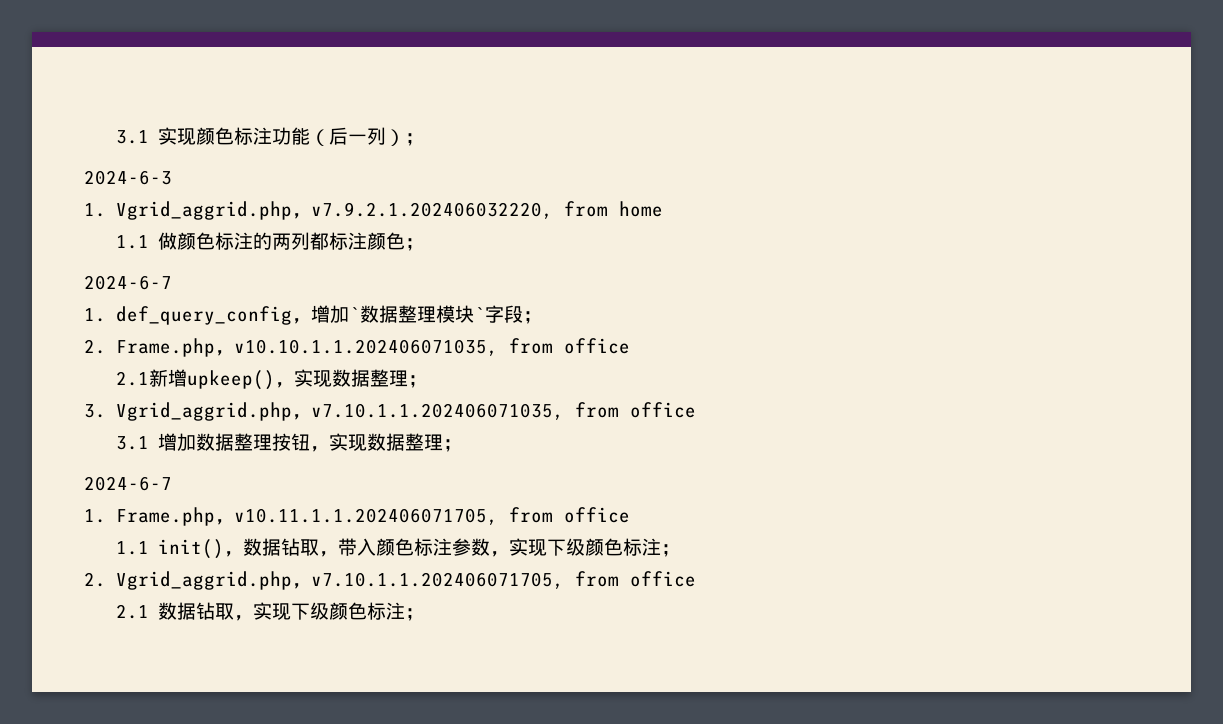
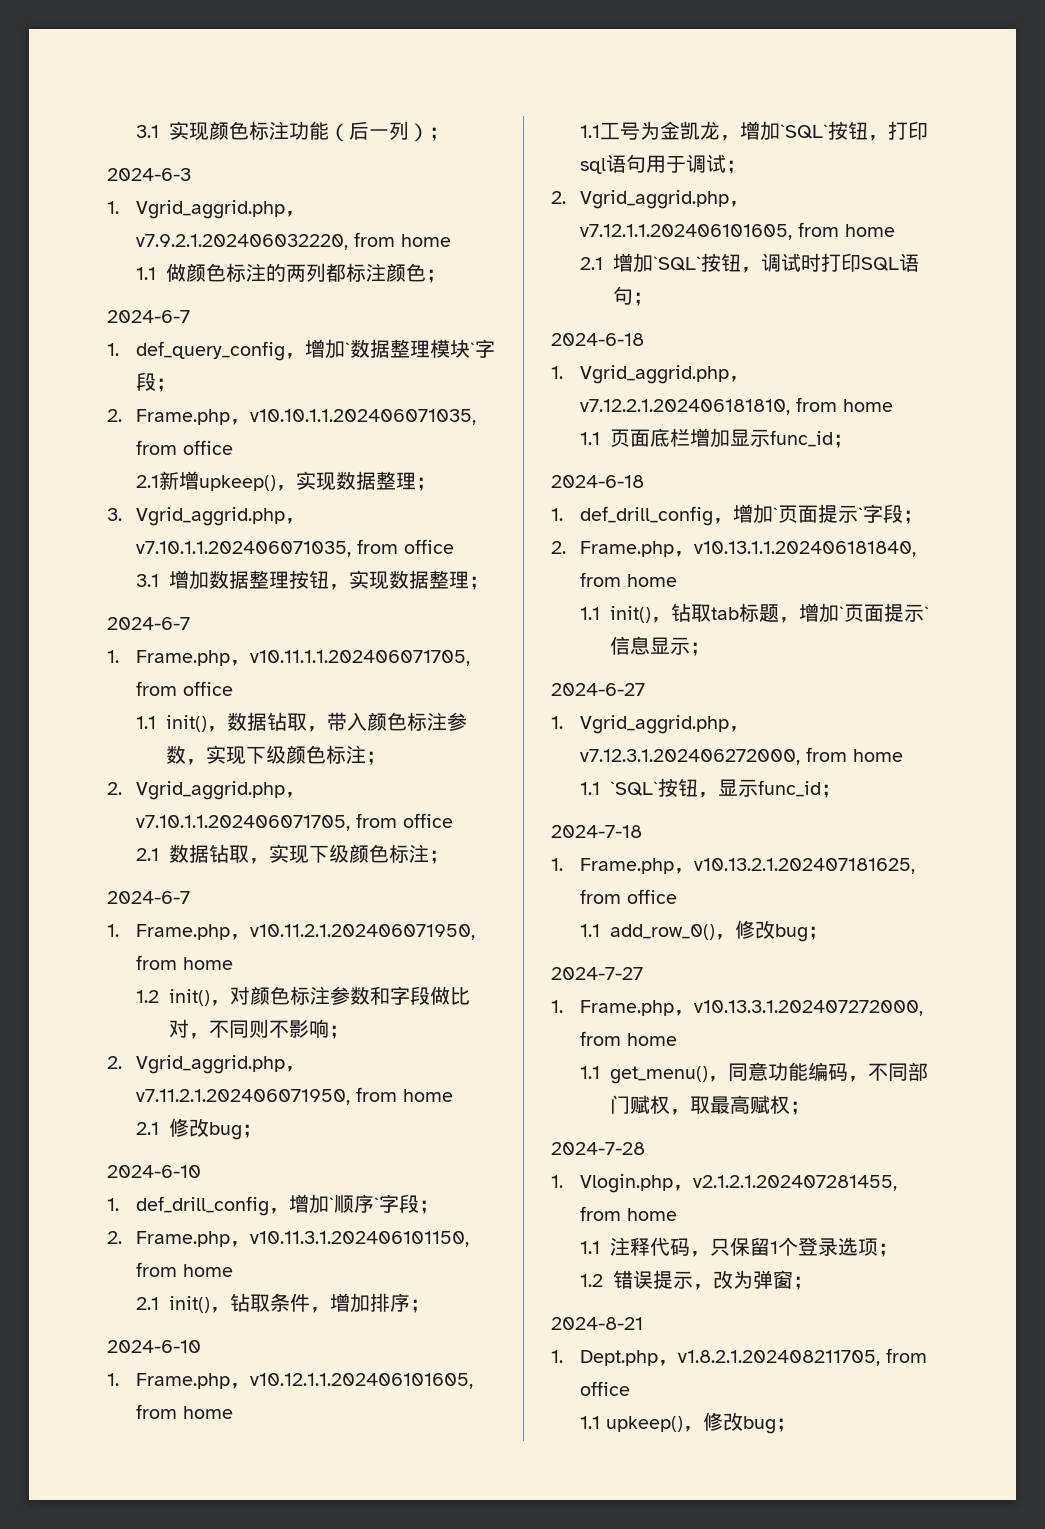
(425, 614) none -> [107,891,190,904] [107,924,475,940] [135,955,233,970] [135,986,470,1006] [168,1019,349,1039] [107,1055,305,1074] [135,1087,453,1105] [135,1118,262,1140] [107,1165,201,1178] [107,1194,439,1216] [107,1231,469,1247] [135,1262,233,1277] [135,1293,430,1313] [107,1340,201,1353] [107,1373,473,1389] [135,1404,233,1419] [579,121,928,141] [579,154,746,174] [551,190,749,209] [579,222,895,240] [579,253,919,273] [612,286,653,306] [551,333,644,346] [551,365,749,384] [579,397,893,415] [579,428,853,448] [551,475,644,488] [551,504,923,526] [551,541,916,557] [579,572,677,587] [579,603,929,623] [609,636,710,656] [551,683,645,696] [551,715,749,734] [579,747,903,765] [579,778,841,798] [551,825,642,838] [551,858,915,874] [579,889,677,904] [579,920,828,942] [551,967,643,980] [551,1000,923,1016] [579,1031,677,1046] [579,1062,928,1084] [609,1095,810,1115] [551,1142,645,1155] [551,1174,897,1193] [579,1206,677,1221] [579,1237,898,1257] [579,1270,813,1290] [551,1317,643,1330] [551,1348,927,1366] [579,1381,630,1396] [579,1412,796,1434] // 2024-6-7 // 1. Frame.php，v10.11.2.1.202406071950, from home // 1.2 init()，对颜色标注参数和字段做比对，不同则不影响； // 2. Vgrid_aggrid.php，v7.11.2.1.202406071950, from home // 2.1修改bug； // 2024-6-10 // 1. def_drill_config，增加`顺序`字段； // 2. Frame.php，v10.11.3.1.202406101150, from home // 2.1 init()，钻取条件，增加排序； // 2024-6-10 // 1. Frame.php，v10.12.1.1.202406101605, from home // 1.1工号为金凯龙，增加`SQL`按钮，打印sql语句用于调试； // 2. Vgrid_aggrid.php，v7.12.1.1.202406101605, from home // 2.1增加`SQL`按钮，调试时打印SQL语句； // 2024-6-18 // 1. Vgrid_aggrid.php，v7.12.2.1.202406181810, from home // 1.1页面底栏增加显示func_id； // 2024-6-18 // 1. def_drill_config，增加`页面提示`字段； // 2. Frame.php，v10.13.1.1.202406181840, from home // 1.1 init()，钻取tab标题，增加`页面提示`信息显示； // 2024-6-27 // 1. Vgrid_aggrid.php，v7.12.3.1.202406272000, from home // 1.1 `SQL`按钮，显示func_id； // 2024-7-18 // 1. Frame.php，v10.13.2.1.202407181625, from office // 1.1 add_row_0()，修改bug； // 2024-7-27 // 1. Frame.php，v10.13.3.1.202407272000, from home // 1.1 get_menu()，同意功能编码，不同部门赋权，取最高赋权； // 2024-7-28 // 1. Vlogin.php，v2.1.2.1.202407281455, from home // 1.1注释代码，只保留1个登录选项； // 1.2错误提示，改为弹窗； // 2024-8-21 // 1. Dept.php，v1.8.2.1.202408211705, from office // 1.1 upkeep()，修改bug；

